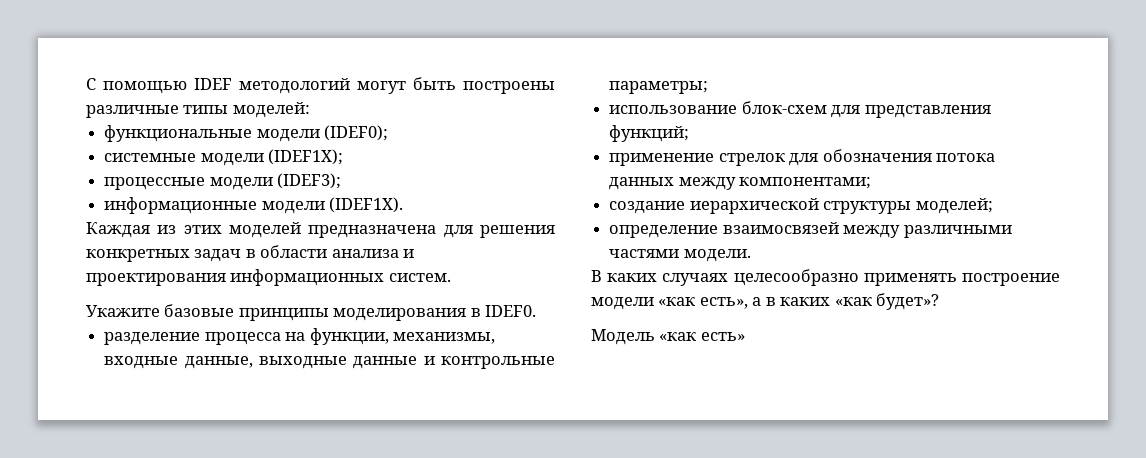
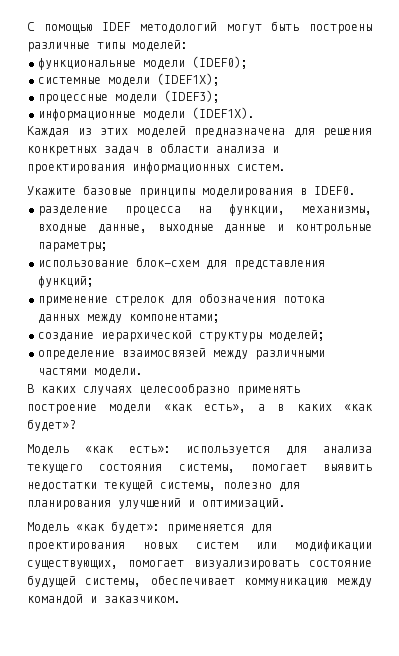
[700,332,745,341] есть» -> [128,446,372,456] [27,464,372,473] [27,480,300,492] [27,498,286,510] [27,521,272,534] [27,540,372,552] [27,560,372,570] [27,575,372,588] [27,594,181,606] есть»: используется для анализа текущего состояния системы, помогает выявить недостатки текущей системы, полезно для планирования улучшений и оптимизаций. // Модель «как будет»: применяется для проектирования новых систем или модификации существующих, помогает визуализировать состояние будущей системы, обеспечивает коммуникацию между командой и заказчиком.

